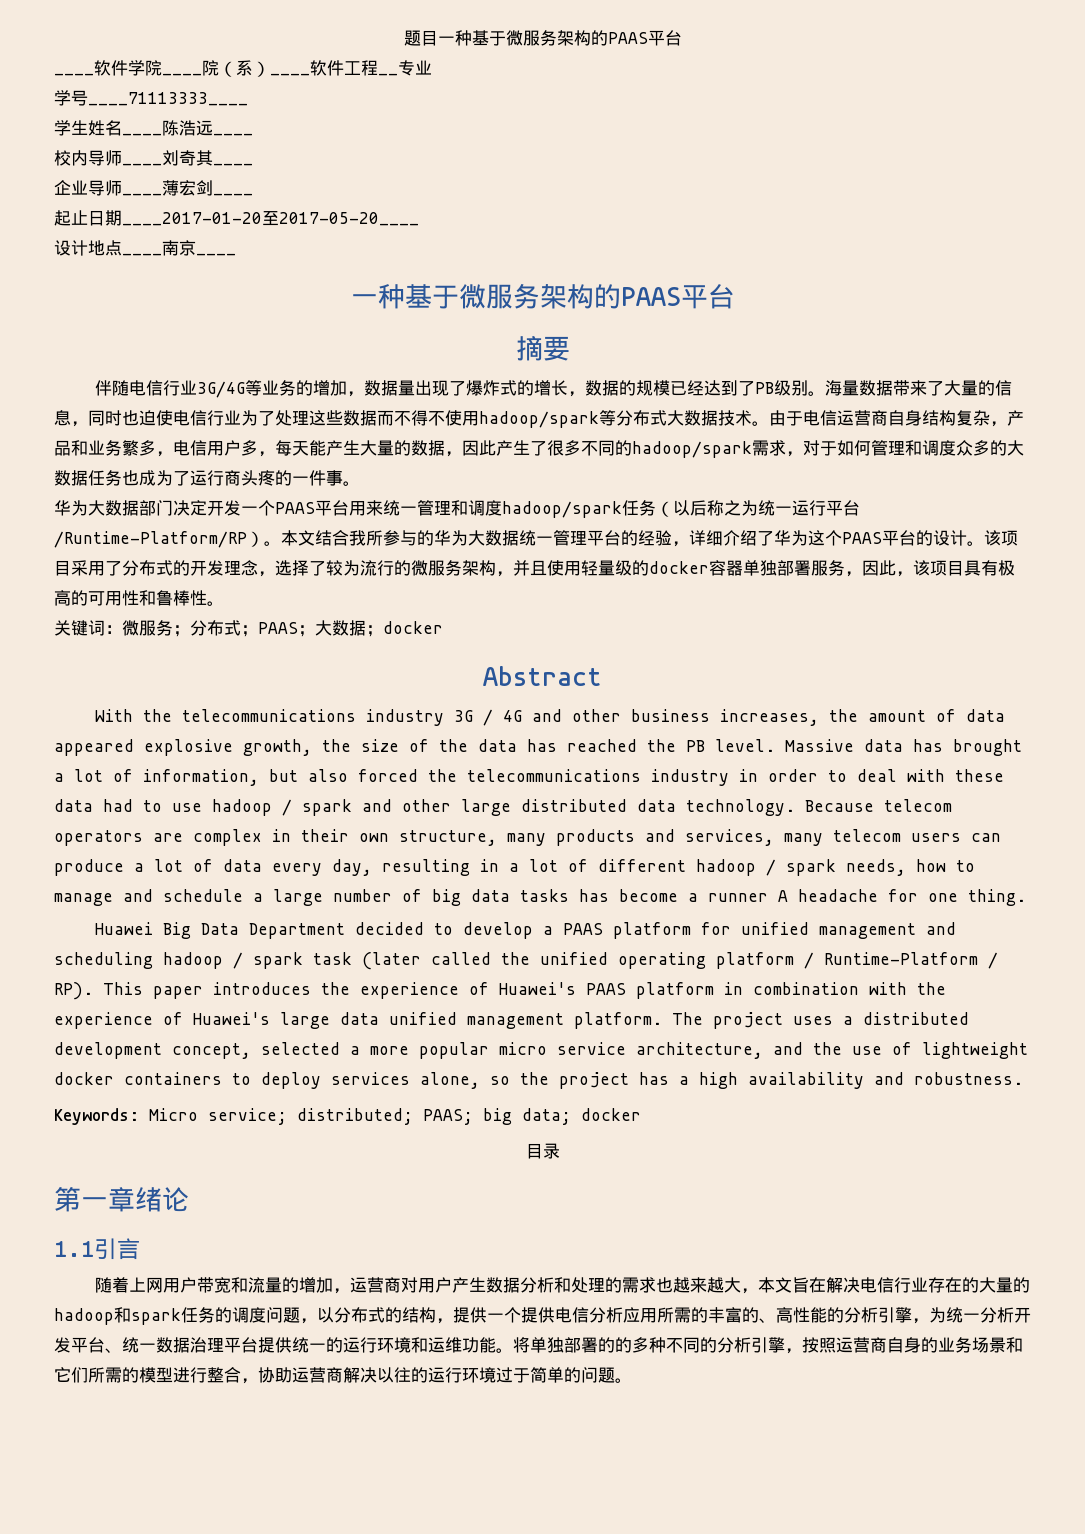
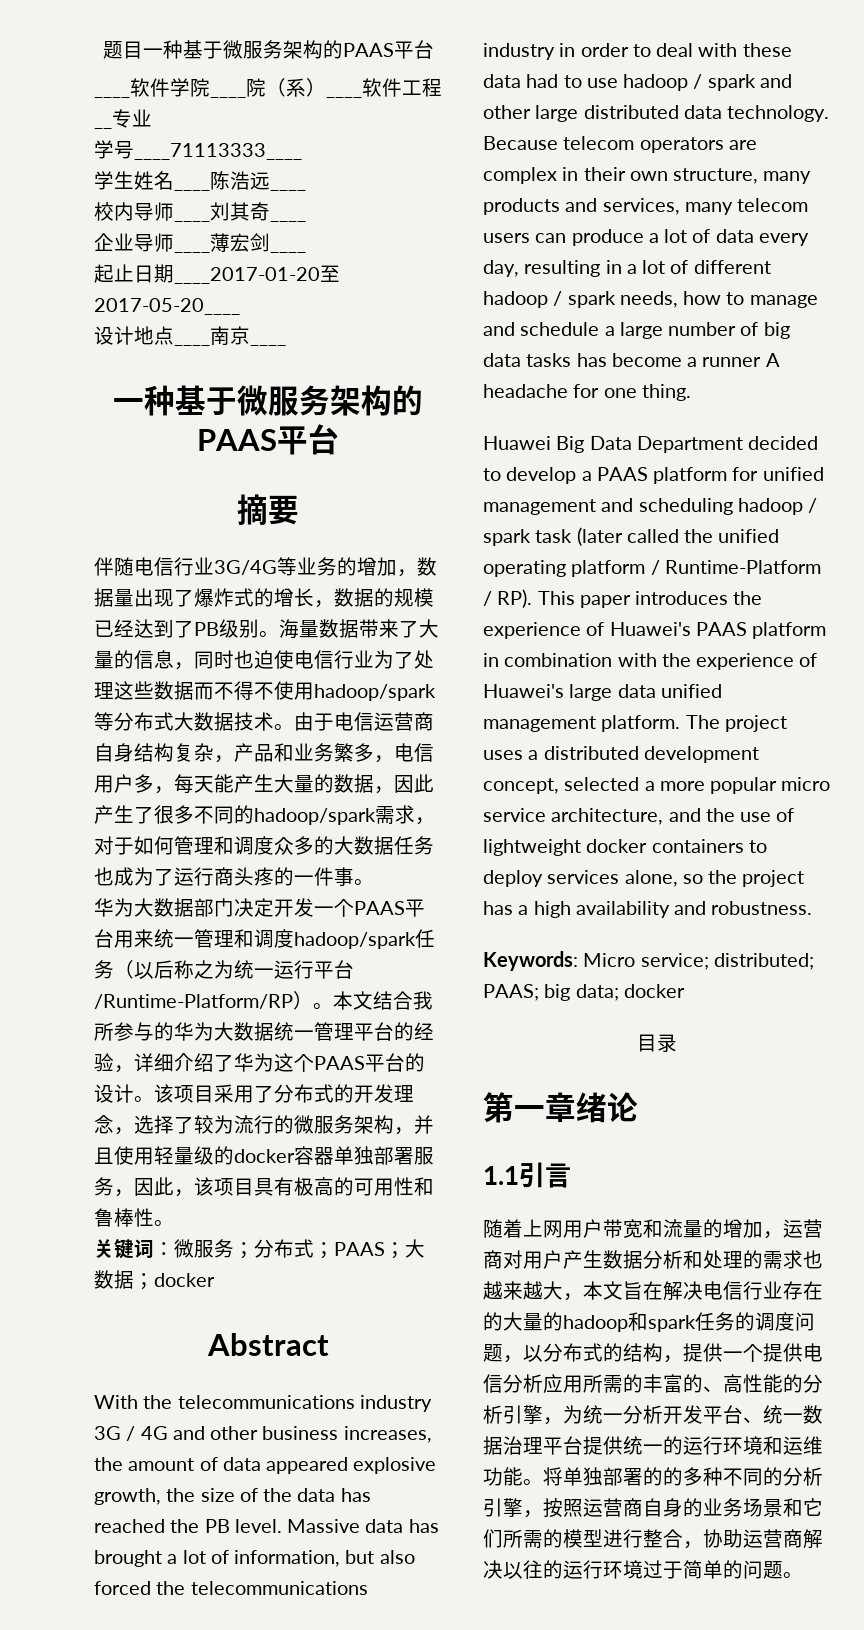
[179,150,213,166] 奇其 -> [230,202,270,221] 其奇

